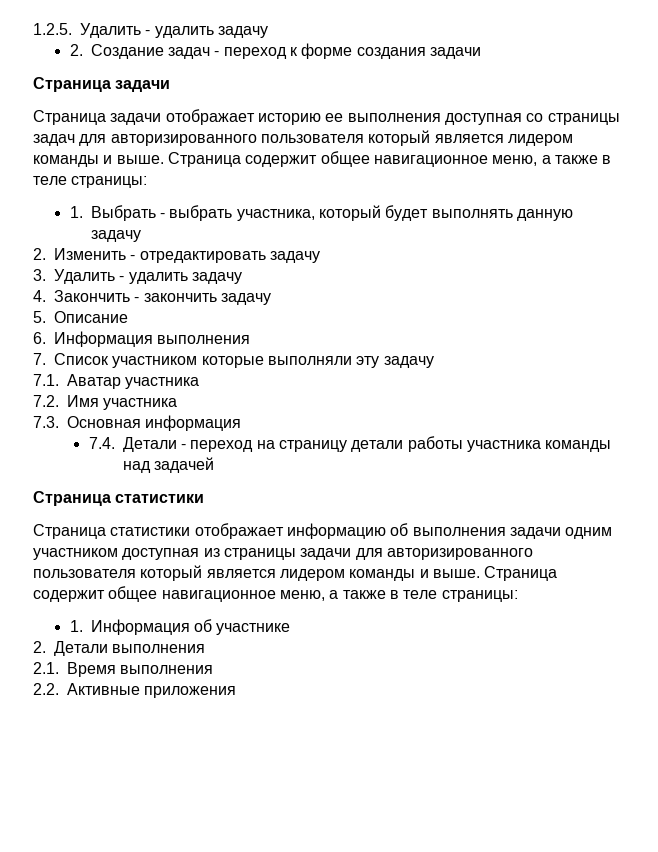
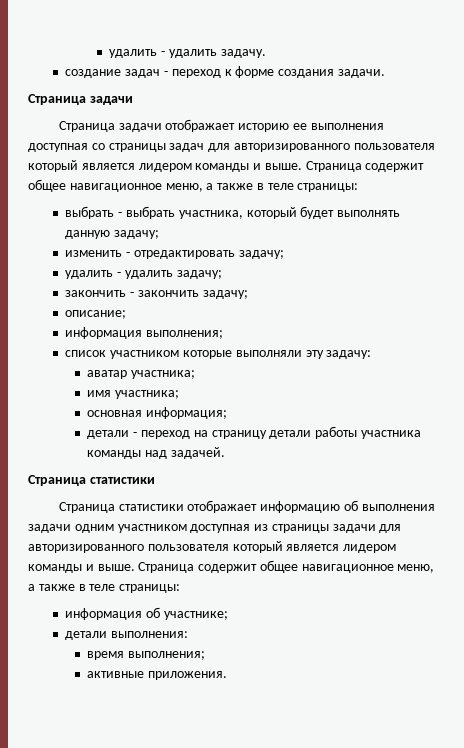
[33,23,268,38] [69,44,164,59] 1.2.5. Удалить - удалить задачу // 2. Создание -> [109,49,266,58] [65,69,122,78] удалить - удалить задачу. // создание
[429,47,481,59] задачи -> [337,69,385,78] задачи.
[69,205,156,221] 1. Выбрать -> [65,206,115,219] выбрать
[90,230,141,242] [33,248,320,263] [33,269,242,284] [33,290,271,305] [33,311,128,323] [33,331,251,347] [33,353,434,368] [33,374,200,389] [33,395,178,410] [33,415,242,431] [88,437,177,452] задачу // 2. Изменить - отредактировать задачу // 3. Удалить - удалить задачу // 4. Закончить - закончить задачу // 5. Описание // 6. Информация выполнения // 7. Список участником которые выполняли эту задачу // 7.1. Аватар участника // 7.2. Имя участника // 7.3. Основная информация // 7.4. Детали -> [114,230,160,239] [65,250,284,259] [65,270,222,279] [65,290,248,299] [65,310,127,319] [65,327,224,339] [65,350,372,359] [87,370,196,379] [87,390,180,399] [87,407,228,419] [87,430,130,439] задачу; // изменить - отредактировать задачу; // удалить - удалить задачу; // закончить - закончить задачу; // описание; // информация выполнения; // список участником которые выполняли эту задачу: // аватар участника; // имя участника; // основная информация; // детали
[153,457,214,473] задачей -> [170,447,225,459] задачей.
[69,619,291,635] [33,641,206,656] [33,662,214,677] [33,683,237,698] 1. Информация об участнике // 2. Детали выполнения // 2.1. Время выполнения // 2.2. Активные приложения -> [65,607,228,620] [65,631,189,640] [87,651,206,660] [87,671,228,680] информация об участнике; // детали выполнения: // время выполнения; // активные приложения.

